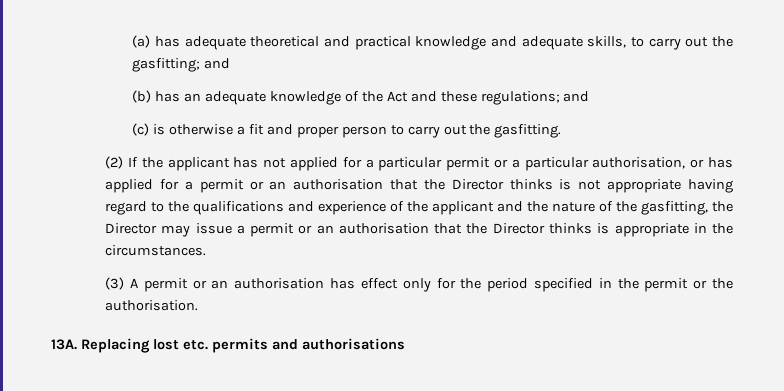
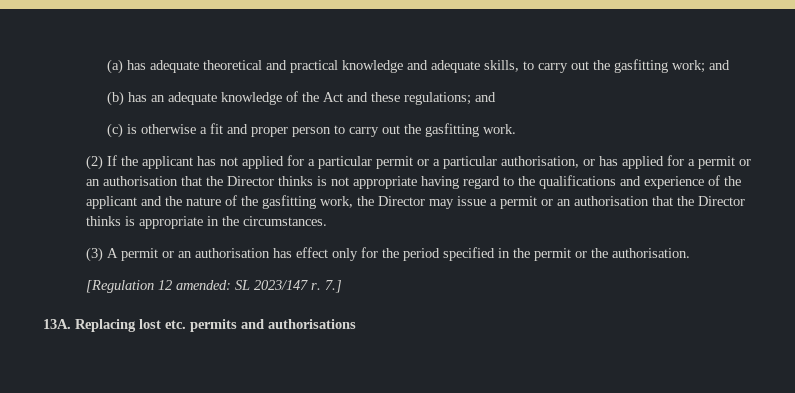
[132,58,201,72] gasfitting; -> [614,59,706,73] gasfitting work;
[494,124,562,138] gasfitting. -> [425,123,517,137] gasfitting work.
[641,201,709,215] gasfitting, -> [261,195,353,209] gasfitting work,
(199, 305) none -> [85,280,342,293] // [Regulation 12 amended: SL 2023/147 r. 7.]

